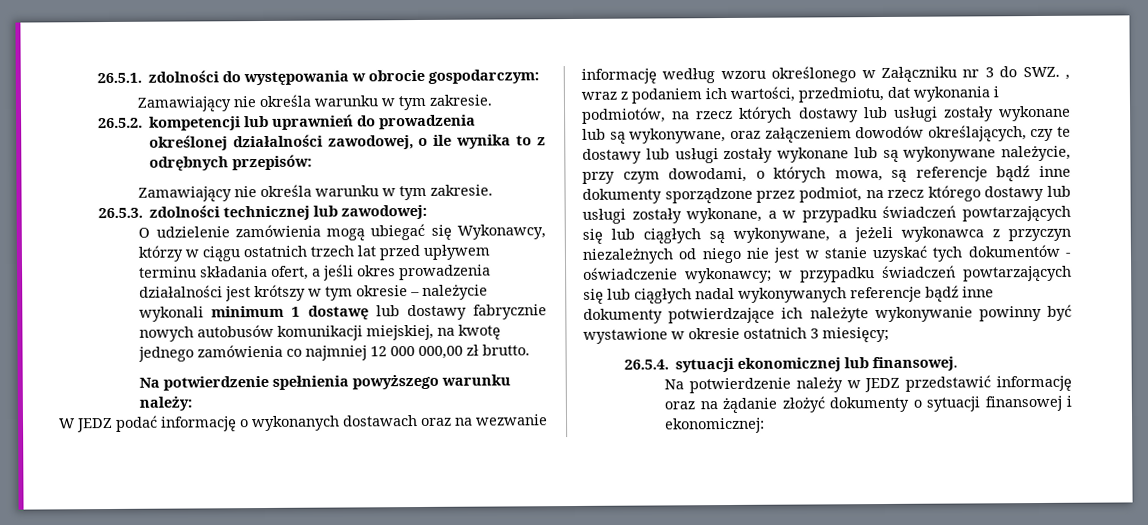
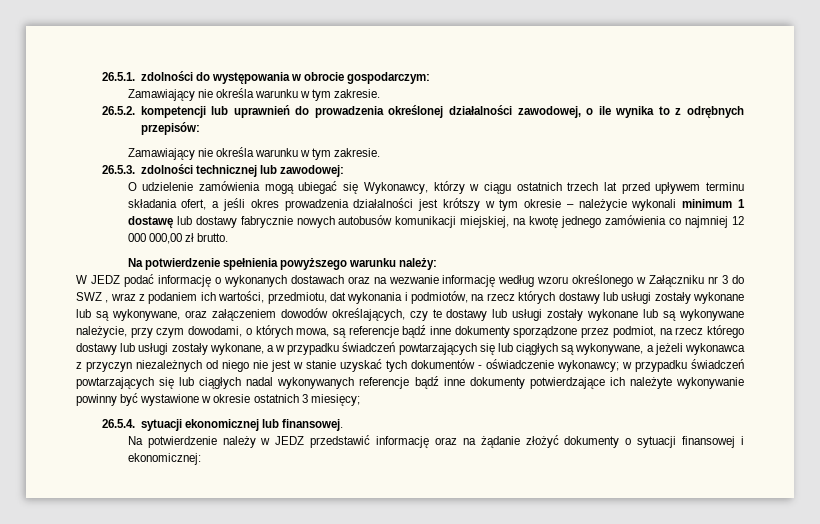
[1022,66,1060,78] SWZ. -> [76,292,102,301] SWZ

